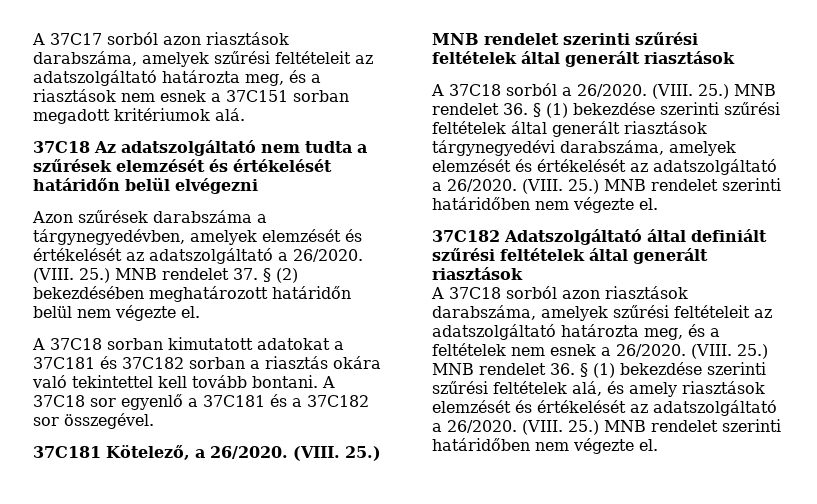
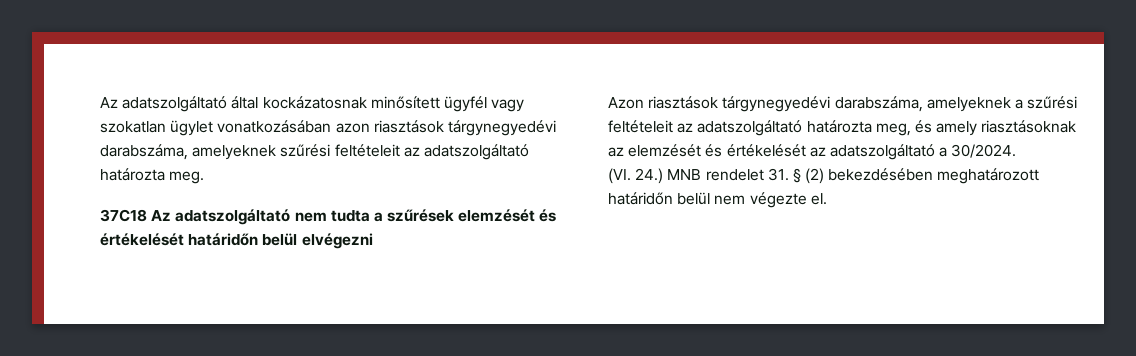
[32,32,289,45] [33,51,373,67] [33,70,321,86] [33,89,349,102] [33,108,245,124] A 37C17 sorból azon riasztások darabszáma, amelyek szűrési feltételeit az adatszolgáltató határozta meg, és a riasztások nem esnek a 37C151 sorban megadott kritériumok alá. -> [100,96,525,112] [100,120,556,136] [100,144,529,160] [100,168,205,184] Az adatszolgáltató által kockázatosnak minősített ügyfél vagy szokatlan ügylet vonatkozásában azon riasztások tárgynegyedévi darabszáma, amelyeknek szűrési feltételeit az adatszolgáltató határozta meg.
[78,210,267,223] [33,229,362,245] [33,248,363,264] [33,268,258,283] szűrések darabszáma a tárgynegyedévben, amelyek elemzését és értékelését az adatszolgáltató a 26/2020. (VIII. 25.) MNB rendelet 37. -> [648,96,1078,112] [608,120,1077,136] [608,144,1017,160] [608,168,789,184] riasztások tárgynegyedévi darabszáma, amelyeknek a szűrési feltételeit az adatszolgáltató határozta meg, és amely riasztásoknak az elemzését és értékelését az adatszolgáltató a 30/2024. // (VI. 24.) MNB rendelet 31.
[32,337,344,350] [33,356,381,369] [32,375,335,388] [33,394,369,410] [33,413,154,429] [33,445,381,461] [432,32,698,45] [432,51,735,67] [431,83,776,99] [432,102,780,118] [432,121,707,137] [432,140,736,156] [432,159,777,175] [432,178,781,194] [432,197,658,213] [432,229,767,245] [432,248,708,264] [432,267,523,280] [431,286,688,299] [432,305,772,321] [432,324,720,340] [432,343,768,359] [432,362,766,378] [432,381,765,397] [432,400,777,416] [432,419,781,435] [432,438,658,454] // A 37C18 sorban kimutatott adatokat a 37C181 és 37C182 sorban a riasztás okára való tekintettel kell tovább bontani. A 37C18 sor egyenlő a 37C181 és a 37C182 sor összegével. // 37C181 Kötelező, a 26/2020. (VIII. 25.) MNB rendelet szerinti szűrési feltételek által generált riasztások // A 37C18 sorból a 26/2020. (VIII. 25.) MNB rendelet 36. § (1) bekezdése szerinti szűrési feltételek által generált riasztások tárgynegyedévi darabszáma, amelyek elemzését és értékelését az adatszolgáltató a 26/2020. (VIII. 25.) MNB rendelet szerinti határidőben nem végezte el. // 37C182 Adatszolgáltató által definiált szűrési feltételek által generált riasztások // A 37C18 sorból azon riasztások darabszáma, amelyek szűrési feltételeit az adatszolgáltató határozta meg, és a feltételek nem esnek a 26/2020. (VIII. 25.) MNB rendelet 36. § (1) bekezdése szerinti szűrési feltételek alá, és amely riasztások elemzését és értékelését az adatszolgáltató a 26/2020. (VIII. 25.) MNB rendelet szerinti határidőben nem végezte el. -> (827, 199) none

